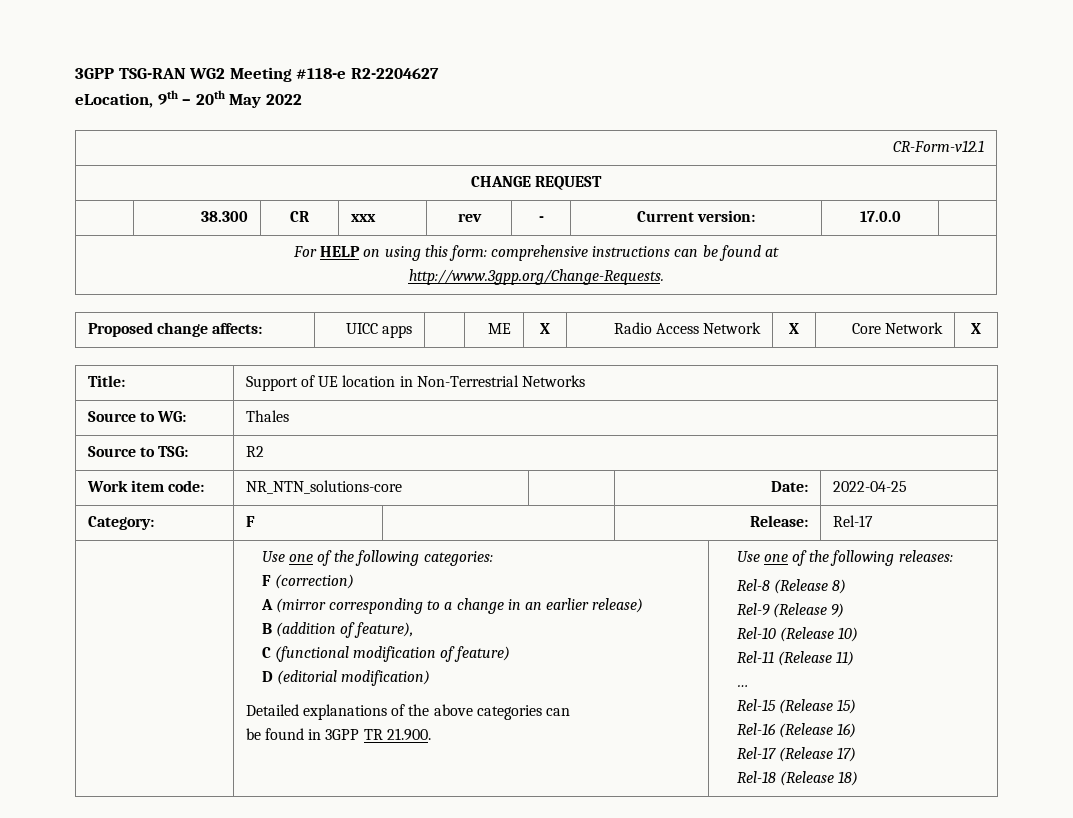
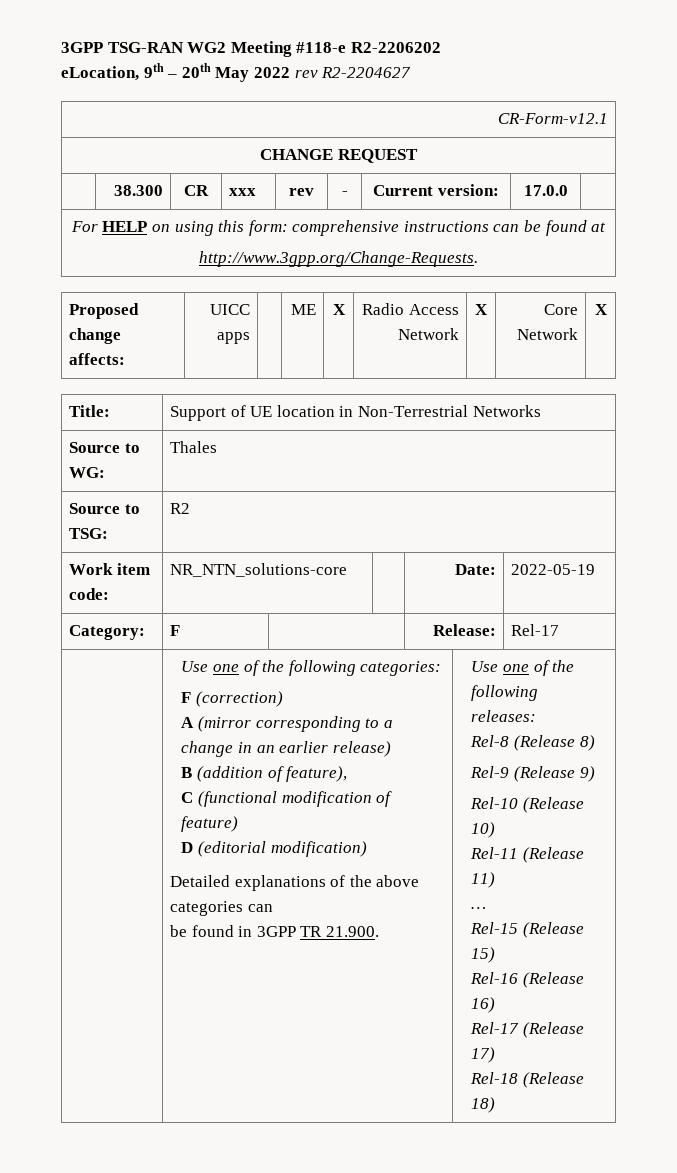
[350,68,439,79] R2-2204627 -> [350,42,441,53] R2-2206202
(302, 99) none -> [294,67,412,78] rev R2-2204627
[832,481,907,492] 2022-04-25 -> [511,564,596,575] 2022-05-19

